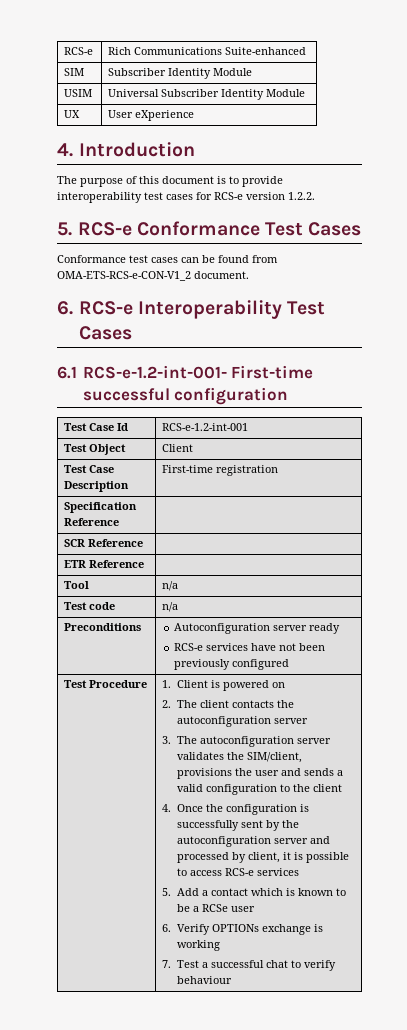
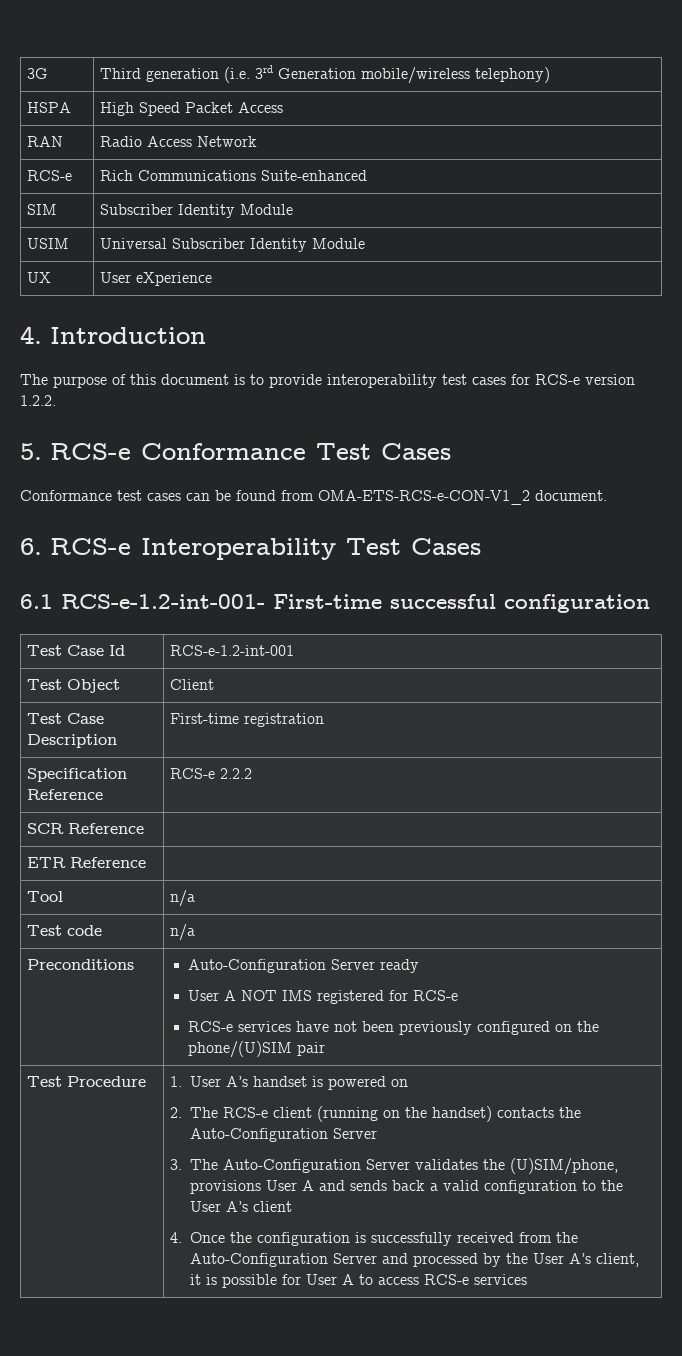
(64, 51) none -> [27,68,49,79] [100,65,551,84] [27,102,72,113] [100,102,284,116] [27,136,64,147] [100,136,258,147] 3G | Third generation (i.e. 3rd Generation mobile/wireless telephony) // HSPA | High Speed Packet Access // RAN | Radio Access Network //
(120, 522) none -> [170,768,253,779] RCS-e 2.2.2
[174,623,308,634] Autoconfiguration server -> [187,959,375,973] Auto-Configuration Server
(341, 628) none -> [187,990,458,1004] // User A NOT IMS registered for RCS-e
(290, 664) none -> [554,1021,599,1032] [187,1041,325,1058] on the phone/(U)SIM pair
[176,680,208,688] Client -> [190,1076,308,1087] User A’s handset
[199,700,294,708] [176,716,308,727] [162,736,331,747] [176,752,302,763] [176,768,279,779] client contacts the autoconfiguration server // 3. The autoconfiguration server validates the SIM/client, provisions the user -> [223,1106,582,1122] [190,1128,378,1142] [170,1158,619,1175] [190,1180,315,1194] RCS-e client (running on the handset) contacts the Auto-Configuration Server // 3. The Auto-Configuration Server validates the (U)SIM/phone, provisions User A
(334, 772) none -> [392,1180,426,1191] back
(310, 788) none -> [190,1201,249,1212] User A’s
[240,820,299,831] [176,836,330,847] [176,852,246,863] sent by the autoconfiguration server and processed by -> [457,1232,579,1243] [190,1253,592,1267] received from the Auto-Configuration Server and processed by the User A’s
(349, 857) none -> [282,1274,355,1285] for User A
[162,888,346,896] [176,904,255,912] [162,924,323,935] [176,940,220,951] [162,960,336,971] [176,976,232,984] // 5. Add a contact which is known to be a RCSe user // 6. Verify OPTIONs exchange is working // 7. Test a successful chat to verify behaviour -> (528, 1279) none

